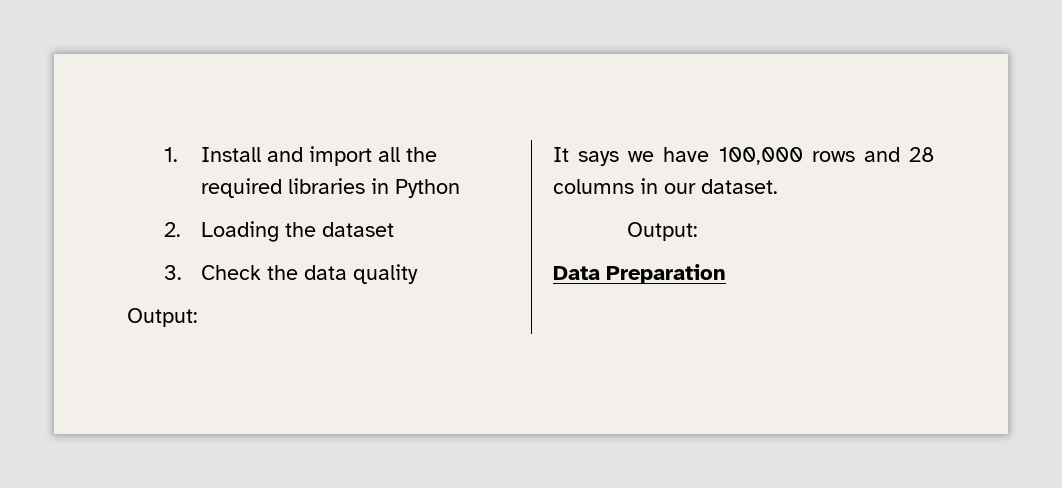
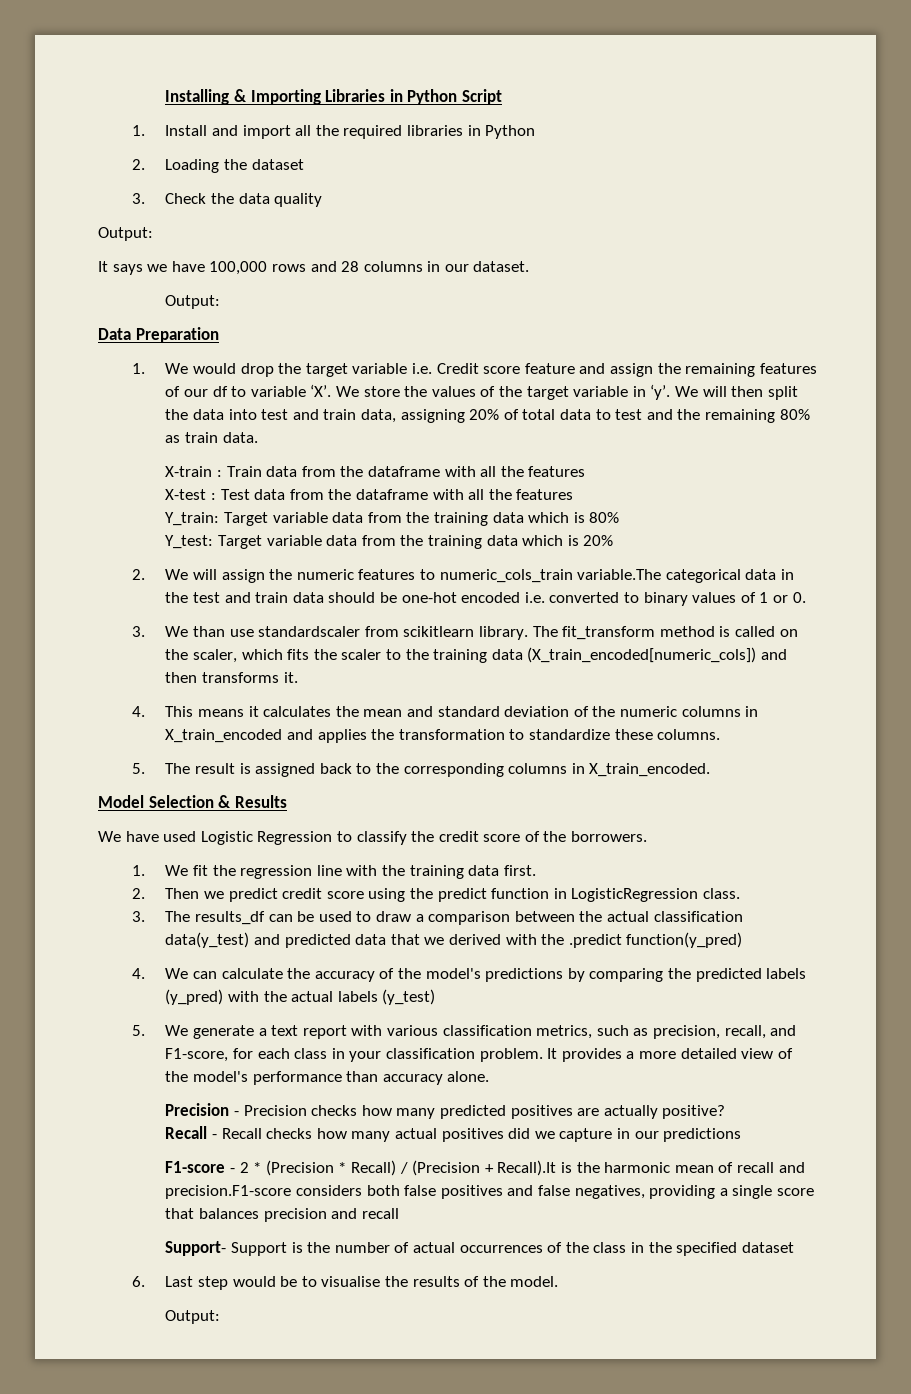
(164, 154) none -> [165,89,503,105] Installing & Importing Libraries in Python Script //
(726, 273) none -> [131,363,817,377] [165,384,798,400] [165,409,810,423] [165,432,258,443] [165,466,586,477] [165,489,574,500] [165,512,620,526] [165,535,614,549] [131,569,794,583] [165,592,806,606] [131,626,798,640] [165,647,787,663] [165,672,298,683] [131,706,759,717] [165,729,721,743] [131,763,711,777] [98,795,287,808] [98,831,648,845] [131,865,536,879] [131,888,740,902] [131,911,743,925] [165,932,743,948] [131,968,807,982] [165,989,436,1005] [131,1025,797,1039] [165,1048,793,1062] [165,1071,490,1085] [165,1103,726,1119] [165,1126,742,1142] [165,1160,805,1176] [165,1185,814,1199] [165,1208,399,1222] [165,1241,794,1256] [131,1276,559,1290] [165,1310,221,1324] // 1. We would drop the target variable i.e. Credit score feature and assign the remaining features of our df to variable ‘X’. We store the values of the target variable in ‘y’. We will then split the data into test and train data, assigning 20% of total data to test and the remaining 80% as train data. // X-train : Train data from the dataframe with all the features // X-test : Test data from the dataframe with all the features // Y_train: Target variable data from the training data which is 80% // Y_test: Target variable data from the training data which is 20% // 2. We will assign the numeric features to numeric_cols_train variable.The categorical data in the test and train data should be one-hot encoded i.e. converted to binary values of 1 or 0. // 3. We than use standardscaler from scikitlearn library. The fit_transform method is called on the scaler, which fits the scaler to the training data (X_train_encoded[numeric_cols]) and then transforms it. // 4. This means it calculates the mean and standard deviation of the numeric columns in X_train_encoded and applies the transformation to standardize these columns. // 5. The result is assigned back to the corresponding columns in X_train_encoded. // Model Selection & Results // We have used Logistic Regression to classify the credit score of the borrowers. // 1. We fit the regression line with the training data first. // 2. Then we predict credit score using the predict function in LogisticRegression class. // 3. The results_df can be used to draw a comparison between the actual classification data(y_test) and predicted data that we derived with the .predict function(y_pred) // 4. We can calculate the accuracy of the model's predictions by comparing the predicted labels (y_pred) with the actual labels (y_test) // 5. We generate a text report with various classification metrics, such as precision, recall, and F1-score, for each class in your classification problem. It provides a more detailed view of the model's performance than accuracy alone. // Precision - Precision checks how many predicted positives are actually positive? // Recall - Recall checks how many actual positives did we capture in our predictions // F1-score - 2 * (Precision * Recall) / (Precision + Recall).It is the harmonic mean of recall and precision.F1-score considers both false positives and false negatives, providing a single score that balances precision and recall // Support- Support is the number of actual occurrences of the class in the specified dataset // 6. Last step would be to visualise the results of the model. // Output:

